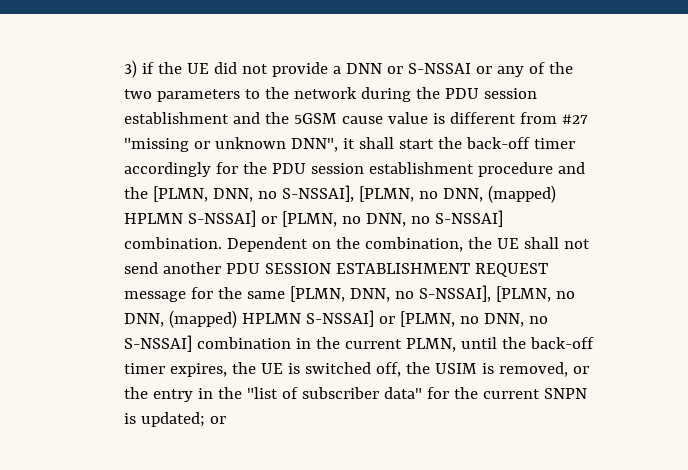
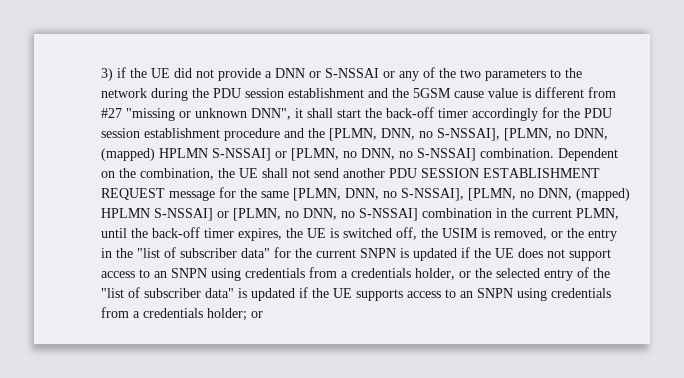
[140,412,205,427] updated; -> [413,247,612,261] [101,267,611,281] [101,287,612,301] [101,307,248,321] updated if the UE does not support access to an SNPN using credentials from a credentials holder, or the selected entry of the "list of subscriber data" is updated if the UE supports access to an SNPN using credentials from a credentials holder;

